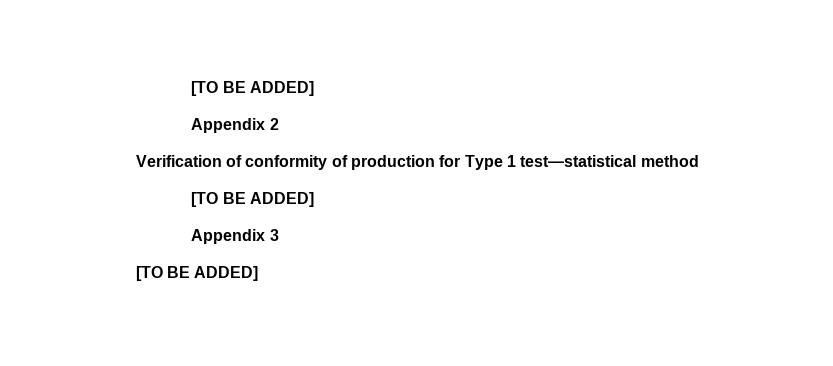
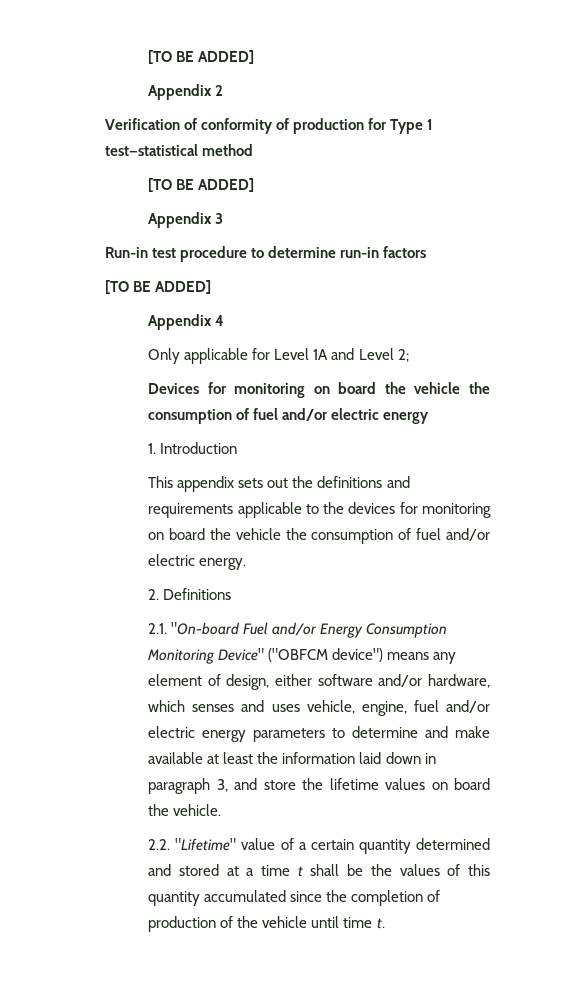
[135,266,259,281] [TO BE ADDED] -> [105,246,427,262] [105,280,212,294] [148,314,225,330] [148,348,409,364] [148,382,491,398] [148,408,430,424] [148,442,238,454] [148,476,410,492] [148,502,491,518] [148,528,491,544] [148,554,247,570] [148,588,232,600] [148,622,448,638] [147,648,457,664] [148,674,490,690] [148,700,490,716] [148,726,490,742] [148,752,436,764] [148,778,491,794] [148,804,222,816] [148,838,490,854] [148,864,491,877] [148,890,441,906] [148,916,385,932] Run-in test procedure to determine run-in factors // [TO BE ADDED] // Appendix 4 // Only applicable for Level 1A and Level 2; // Devices for monitoring on board the vehicle the consumption of fuel and/or electric energy // 1. Introduction // This appendix sets out the definitions and requirements applicable to the devices for monitoring on board the vehicle the consumption of fuel and/or electric energy. // 2. Definitions // 2.1. "On-board Fuel and/or Energy Consumption Monitoring Device" ("OBFCM device") means any element of design, either software and/or hardware, which senses and uses vehicle, engine, fuel and/or electric energy parameters to determine and make available at least the information laid down in paragraph 3, and store the lifetime values on board the vehicle. // 2.2. "Lifetime" value of a certain quantity determined and stored at a time t shall be the values of this quantity accumulated since the completion of production of the vehicle until time t.

